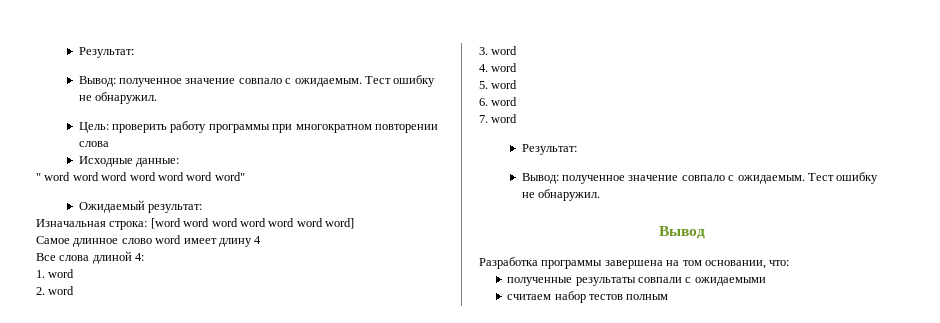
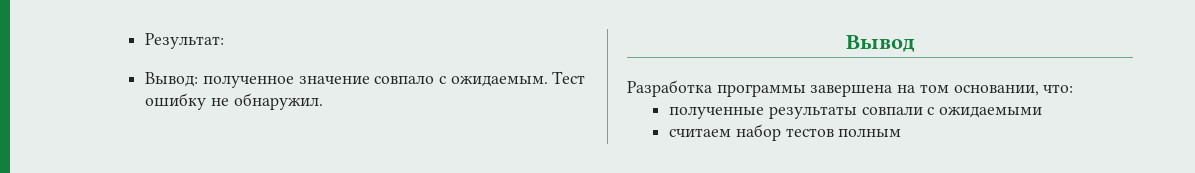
[78,121,438,133] [78,141,109,147] [78,156,180,167] [36,172,245,181] [78,200,203,213] [36,218,354,230] [36,235,262,247] [36,251,145,264] [36,269,75,278] [36,286,75,295] [479,46,518,55] [479,63,518,72] [479,80,518,89] [479,97,518,106] [479,114,518,123] [521,144,577,155] [521,172,879,184] [521,189,601,201] // Цель: проверить работу программы при многократном повторении слова // Исходные данные: // " word word word word word word word" // Ожидаемый результат: // Изначальная строка: [word word word word word word word] // Самое длинное слово word имеет длину 4 // Все слова длиной 4: // 1. word // 2. word // 3. word // 4. word // 5. word // 6. word // 7. word // Результат: // Вывод: полученное значение совпало с ожидаемым. Тест ошибку не обнаружил. -> (323, 101) none

